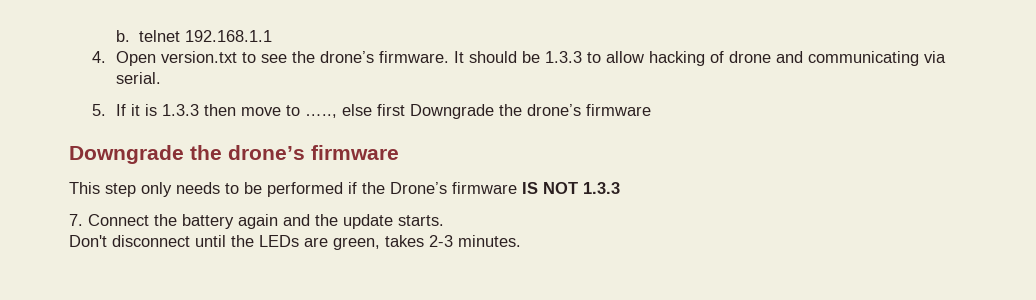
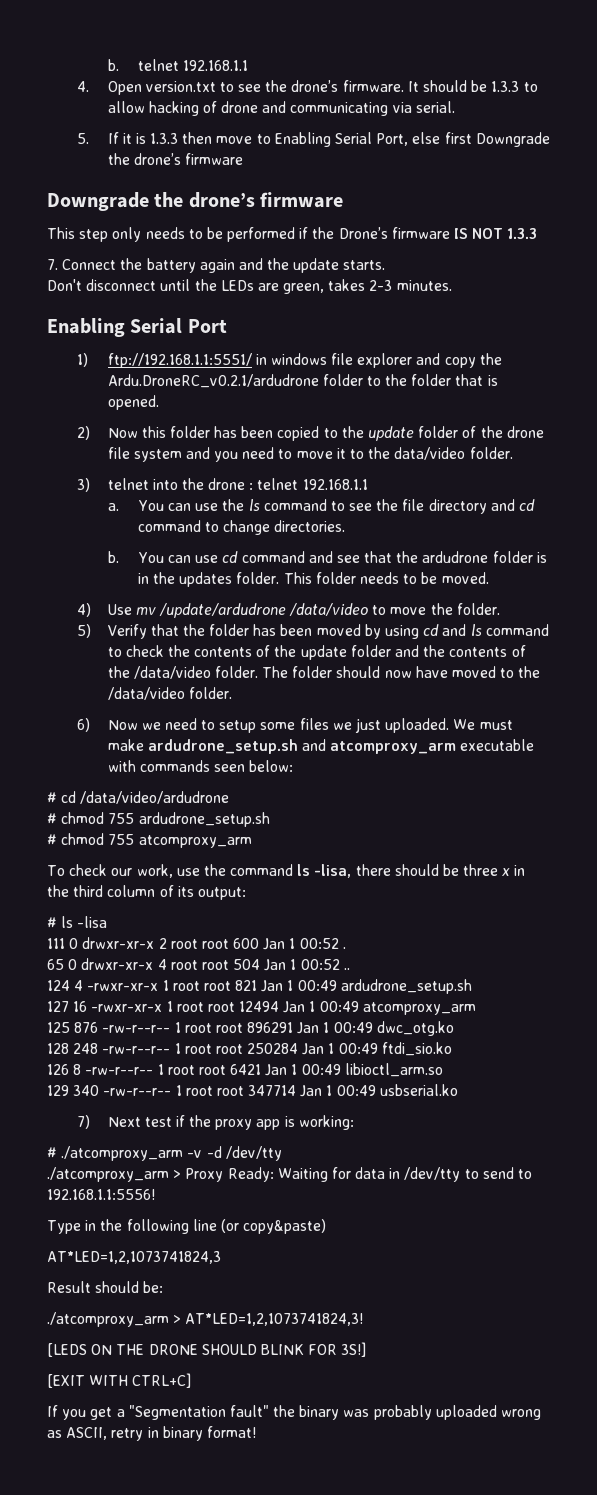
[304,114,337,118] ….., -> [274,132,409,147] Enabling Serial Port,
(521, 241) none -> [47,318,227,337] [77,353,502,368] [107,374,498,388] [107,395,159,410] [77,426,544,441] [107,447,513,462] [77,478,368,492] [107,499,536,514] [137,520,346,535] [107,551,547,563] [137,572,489,587] [77,603,500,618] [77,624,549,639] [107,645,526,660] [107,666,541,679] [107,687,232,700] [77,718,513,733] [107,739,535,754] [107,760,294,772] [47,791,230,804] [47,812,270,827] [47,833,252,848] [47,864,525,878] [47,885,246,900] [47,916,108,928] [47,937,346,950] [47,958,350,971] [47,979,472,994] [47,1001,476,1015] [47,1021,454,1036] [47,1042,452,1056] [47,1063,443,1077] [47,1084,458,1097] [77,1115,354,1130] [47,1146,282,1161] [47,1167,533,1182] [47,1189,155,1200] [47,1219,327,1234] [47,1251,221,1264] [47,1281,164,1293] [47,1312,364,1327] [47,1342,367,1357] [47,1373,192,1388] [47,1405,542,1420] [47,1426,256,1441] // Enabling Serial Port // 1) ftp://192.168.1.1:5551/ in windows file explorer and copy the Ardu.DroneRC_v0.2.1/ardudrone folder to the folder that is opened. // 2) Now this folder has been copied to the update folder of the drone file system and you need to move it to the data/video folder. // 3) telnet into the drone : telnet 192.168.1.1 // a. You can use the ls command to see the file directory and cd command to change directories. // b. You can use cd command and see that the ardudrone folder is in the updates folder. This folder needs to be moved. // 4) Use mv /update/ardudrone /data/video to move the folder. // 5) Verify that the folder has been moved by using cd and ls command to check the contents of the update folder and the contents of the /data/video folder. The folder should now have moved to the /data/video folder. // 6) Now we need to setup some files we just uploaded. We must make ardudrone_setup.sh and atcomproxy_arm executable with commands seen below: // # cd /data/video/ardudrone // # chmod 755 ardudrone_setup.sh // # chmod 755 atcomproxy_arm // To check our work, use the command ls -lisa, there should be three x in the third column of its output: // # ls -lisa // 111 0 drwxr-xr-x 2 root root 600 Jan 1 00:52 . // 65 0 drwxr-xr-x 4 root root 504 Jan 1 00:52 .. // 124 4 -rwxr-xr-x 1 root root 821 Jan 1 00:49 ardudrone_setup.sh // 127 16 -rwxr-xr-x 1 root root 12494 Jan 1 00:49 atcomproxy_arm // 125 876 -rw-r--r-- 1 root root 896291 Jan 1 00:49 dwc_otg.ko // 128 248 -rw-r--r-- 1 root root 250284 Jan 1 00:49 ftdi_sio.ko // 126 8 -rw-r--r-- 1 root root 6421 Jan 1 00:49 libioctl_arm.so // 129 340 -rw-r--r-- 1 root root 347714 Jan 1 00:49 usbserial.ko // 7) Next test if the proxy app is working: // # ./atcomproxy_arm -v -d /dev/tty // ./atcomproxy_arm > Proxy Ready: Waiting for data in /dev/tty to send to 192.168.1.1:5556! // Type in the following line (or copy&paste) // AT*LED=1,2,1073741824,3 // Result should be: // ./atcomproxy_arm > AT*LED=1,2,1073741824,3! // [LEDS ON THE DRONE SHOULD BLINK FOR 3S!] // [EXIT WITH CTRL+C] // If you get a "Segmentation fault" the binary was probably uploaded wrong as ASCII, retry in binary format!

